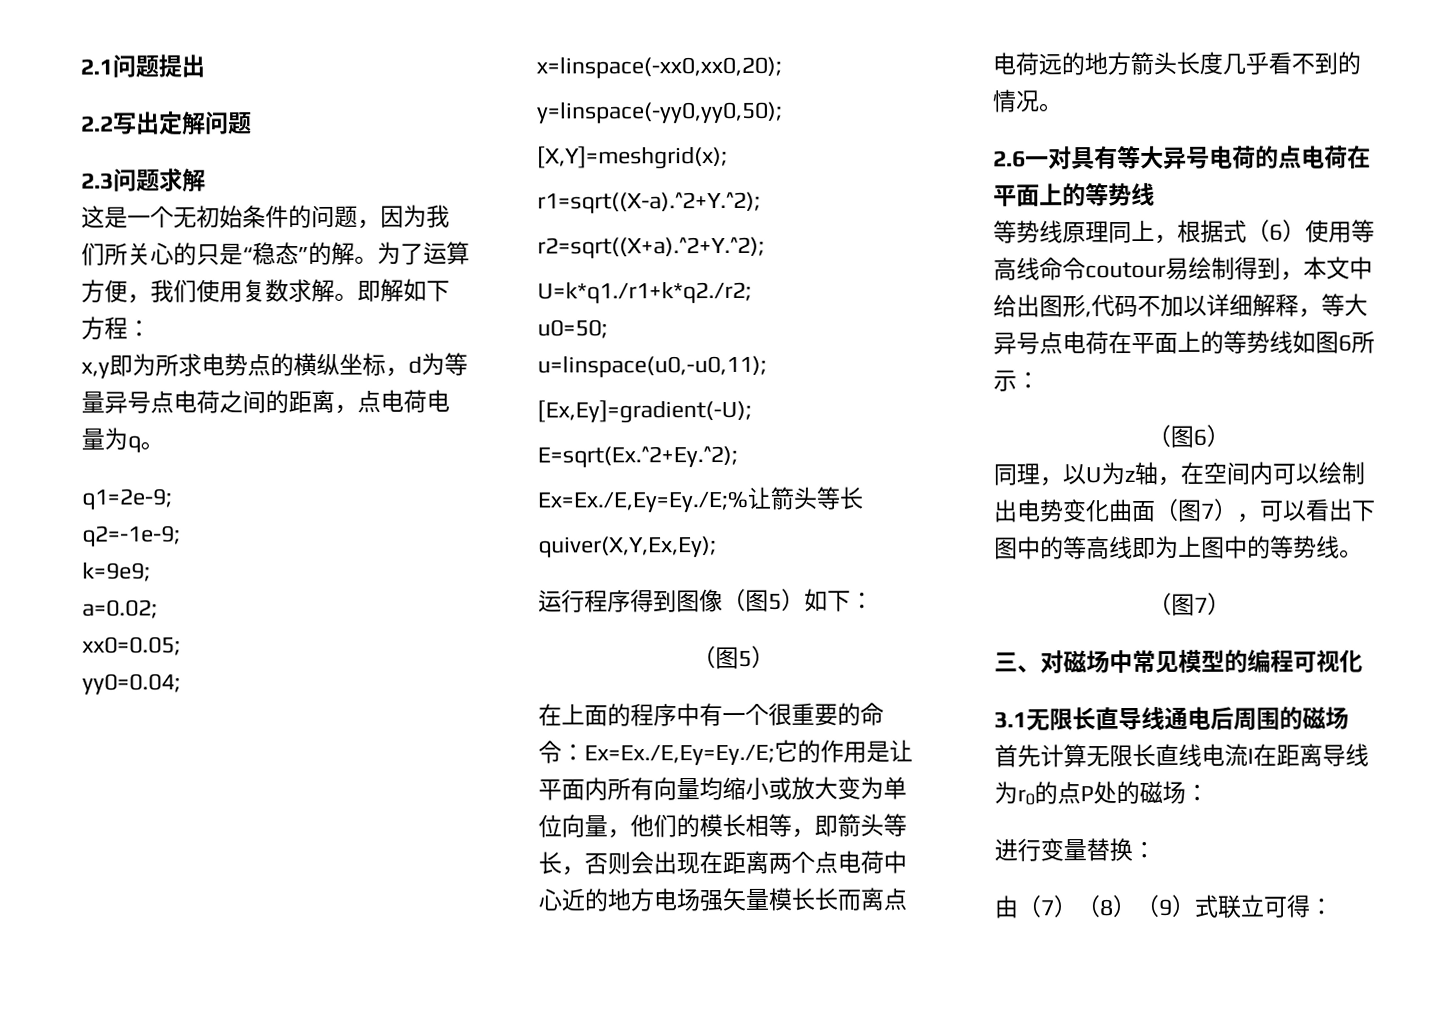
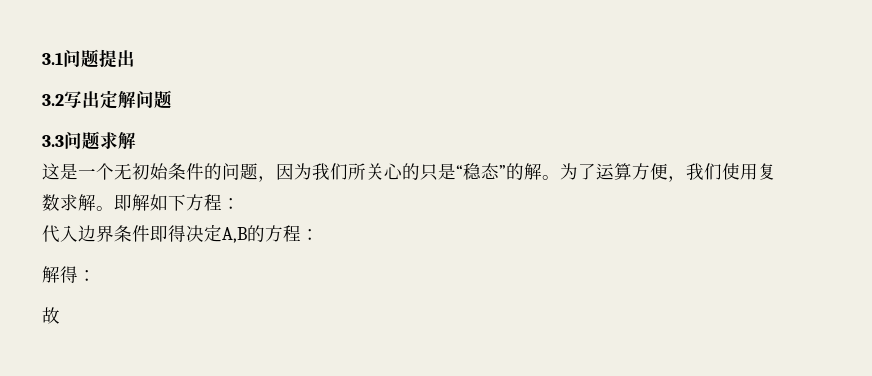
[80,58,113,75] 2.1 -> [42,52,63,65] 3.1
[81,115,114,132] 2.2 -> [42,94,64,106] 3.2
[81,172,114,190] 2.3 -> [42,135,64,147] 3.3
[81,352,468,379] [81,389,450,414] [81,427,164,453] [81,488,172,510] [82,525,181,547] [82,561,151,582] [82,599,158,619] [82,636,181,656] [82,673,181,695] [536,55,782,79] [536,100,783,124] [537,145,728,170] [537,191,761,214] [537,236,765,259] [537,280,752,304] [537,319,608,339] [537,354,767,378] [537,399,752,424] [537,445,738,468] [537,486,863,513] [538,536,717,558] [538,588,874,613] [692,645,775,670] [538,702,884,727] [538,739,913,766] [538,776,907,801] [538,813,907,839] [538,850,907,876] [538,887,907,912] [992,51,1361,76] [992,89,1063,113] [993,145,1371,170] [993,182,1155,207] [993,219,1375,244] [993,256,1373,281] [993,293,1368,318] [993,330,1375,355] [993,370,1040,392] [1147,424,1230,448] [993,461,1365,487] [993,498,1376,523] [994,535,1363,560] [1148,592,1231,616] [994,649,1363,674] [994,706,1349,731] [994,743,1369,768] [994,780,1209,806] [994,838,1156,862] [994,894,1333,919] x,y即为所求电势点的横纵坐标，d为等量异号点电荷之间的距离，点电荷电量为q。 // q1=2e-9; // q2=-1e-9; // k=9e9; // a=0.02; // xx0=0.05; // yy0=0.04; // x=linspace(-xx0,xx0,20); // y=linspace(-yy0,yy0,50); // [X,Y]=meshgrid(x); // r1=sqrt((X-a).^2+Y.^2); // r2=sqrt((X+a).^2+Y.^2); // U=k*q1./r1+k*q2./r2; // u0=50; // u=linspace(u0,-u0,11); // [Ex,Ey]=gradient(-U); // E=sqrt(Ex.^2+Ey.^2); // Ex=Ex./E,Ey=Ey./E;%让箭头等长 // quiver(X,Y,Ex,Ey); // 运行程序得到图像（图5）如下： // （图5） // 在上面的程序中有一个很重要的命令：Ex=Ex./E,Ey=Ey./E;它的作用是让平面内所有向量均缩小或放大变为单位向量，他们的模长相等，即箭头等长，否则会出现在距离两个点电荷中心近的地方电场强矢量模长长而离点电荷远的地方箭头长度几乎看不到的情况。 // 2.6一对具有等大异号电荷的点电荷在平面上的等势线 // 等势线原理同上，根据式（6）使用等高线命令coutour易绘制得到，本文中给出图形,代码不加以详细解释，等大异号点电荷在平面上的等势线如图6所示： // （图6） // 同理，以U为z轴，在空间内可以绘制出电势变化曲面（图7），可以看出下图中的等高线即为上图中的等势线。 // （图7） // 三、对磁场中常见模型的编程可视化 // 3.1无限长直导线通电后周围的磁场 // 首先计算无限长直线电流I在距离导线为r0的点P处的磁场： // 进行变量替换： // 由（7）（8）（9）式联立可得： -> [42,224,319,243] [42,266,96,283] [42,307,60,324] 代入边界条件即得决定A,B的方程： // 解得： // 故

